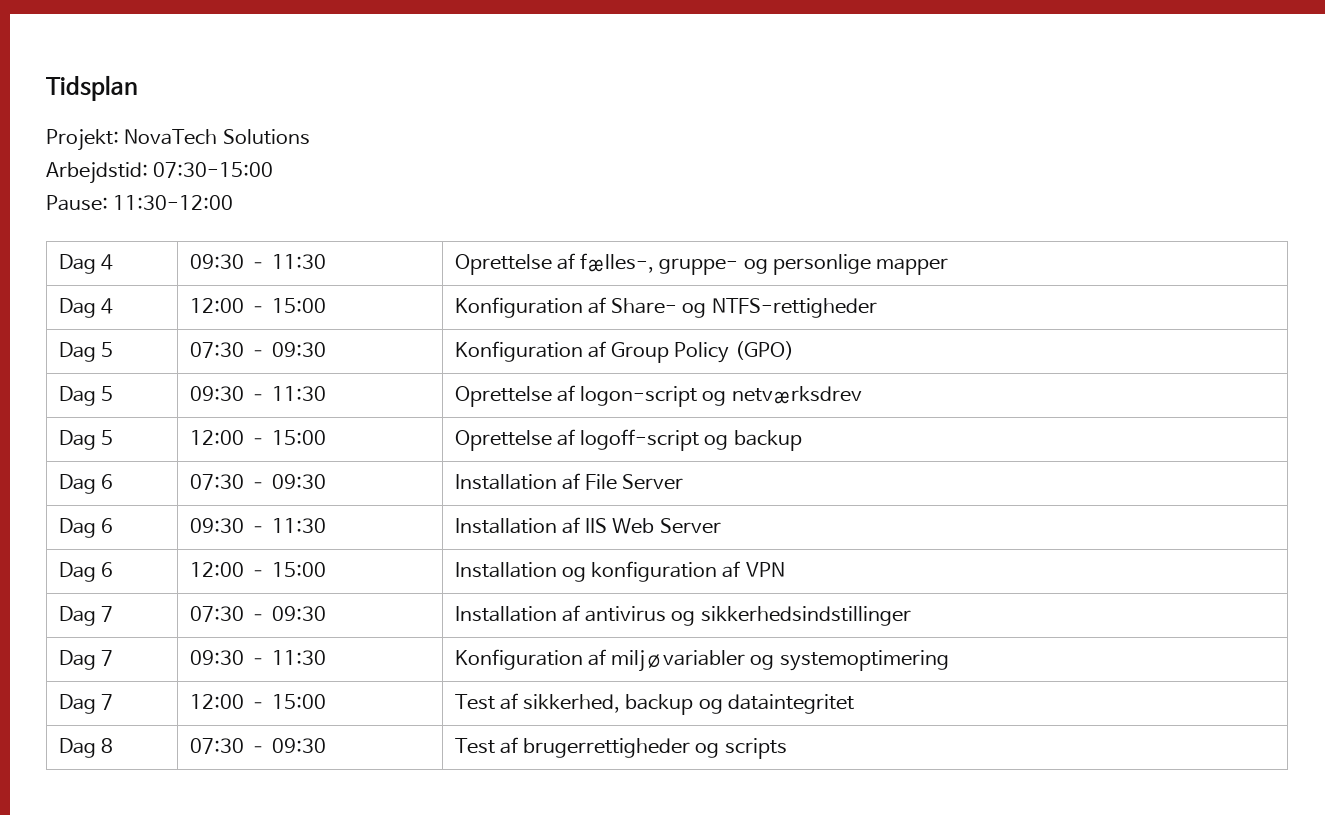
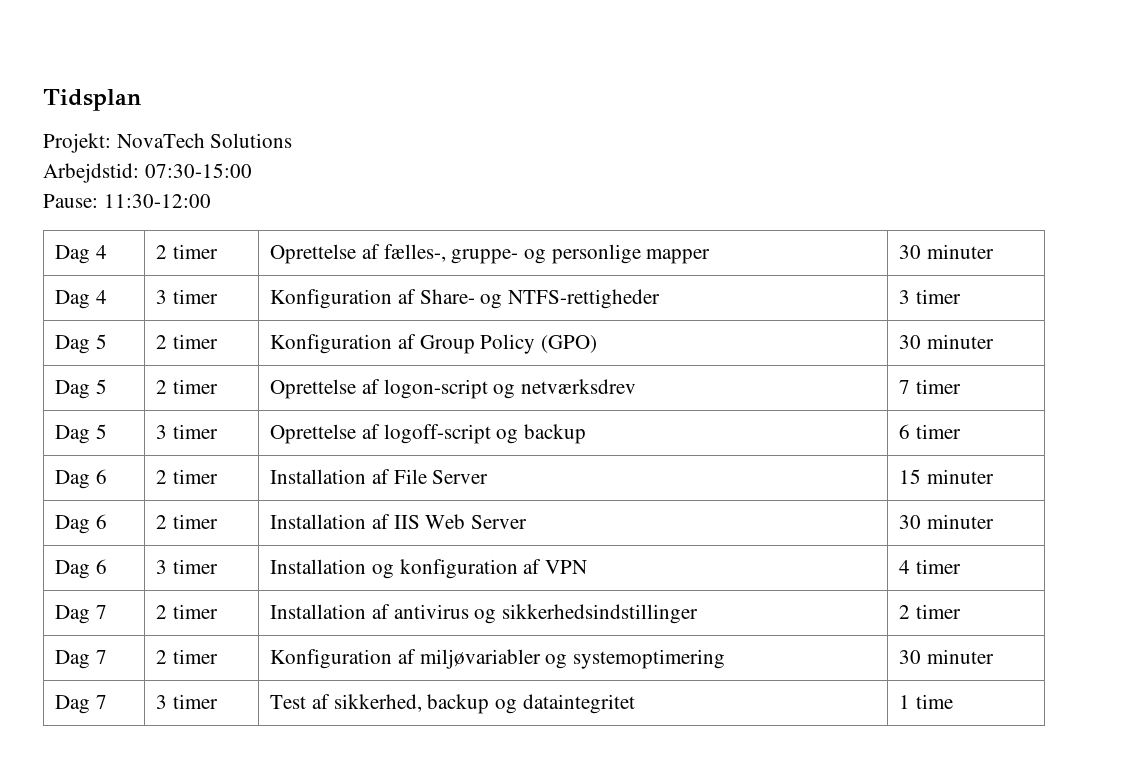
[189,254,327,269] 09:30 – 11:30 -> [156,244,218,259] 2 timer
[58,298,113,318] [189,298,327,313] // Dag 4 | 12:00 – 15:00 -> [899,244,994,259] [55,290,107,309] [156,289,218,304] | 30 minuter // Dag 4 | 3 timer
[58,342,113,362] [189,342,327,358] // Dag 5 | 07:30 – 09:30 -> [899,289,961,304] [55,334,107,354] [156,334,218,349] | 3 timer // Dag 5 | 2 timer
[58,386,113,406] [189,386,327,401] // Dag 5 | 09:30 – 11:30 -> [899,334,994,349] [55,379,107,399] [156,379,218,394] | 30 minuter // Dag 5 | 2 timer
[58,430,113,450] [189,430,327,445] // Dag 5 | 12:00 – 15:00 -> [899,379,961,394] [55,424,107,444] [156,424,218,439] | 7 timer // Dag 5 | 3 timer
[58,474,113,494] [189,474,327,490] // Dag 6 | 07:30 – 09:30 -> [899,424,961,439] [55,469,107,489] [156,469,218,484] | 6 timer // Dag 6 | 2 timer
[58,518,113,538] [189,518,327,533] // Dag 6 | 09:30 – 11:30 -> [899,469,994,484] [55,514,107,534] [156,514,218,529] | 15 minuter // Dag 6 | 2 timer
[58,562,113,582] [189,562,327,577] // Dag 6 | 12:00 – 15:00 -> [899,514,994,529] [55,559,107,579] [156,559,218,574] | 30 minuter // Dag 6 | 3 timer
[58,606,113,626] [189,606,327,622] // Dag 7 | 07:30 – 09:30 -> [899,559,961,574] [55,605,107,624] [156,604,218,619] | 4 timer // Dag 7 | 2 timer
[58,650,113,670] [189,650,327,665] // Dag 7 | 09:30 – 11:30 -> [899,604,961,619] [55,650,107,669] [156,649,218,664] | 2 timer // Dag 7 | 2 timer
[58,694,113,714] [189,694,327,709] // Dag 7 | 12:00 – 15:00 -> [899,649,994,664] [55,695,107,714] [156,694,218,709] | 30 minuter // Dag 7 | 3 timer
[58,738,113,758] [189,738,327,754] [454,737,787,759] // Dag 8 | 07:30 – 09:30 | Test af brugerrettigheder og scripts -> [899,694,953,709] | 1 time

